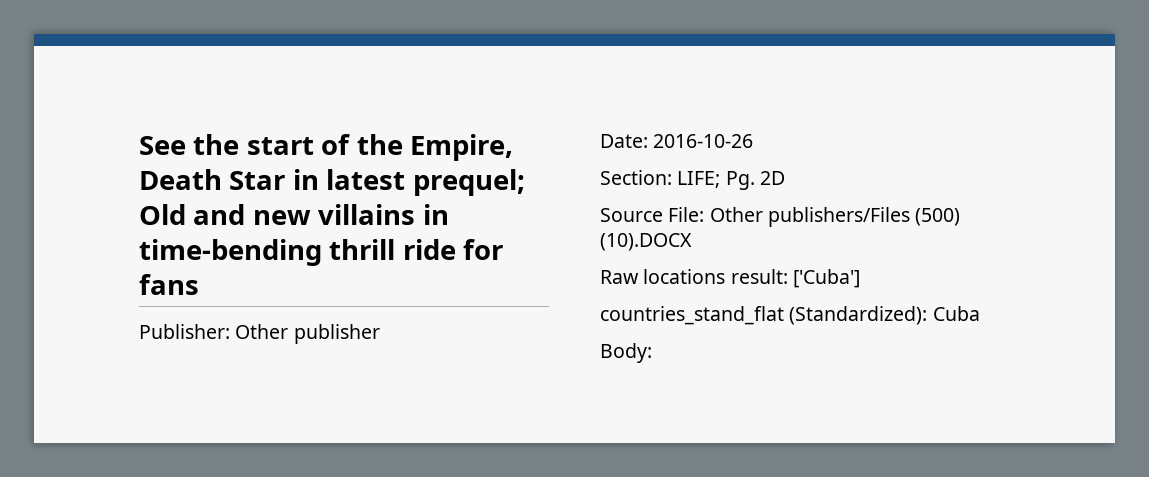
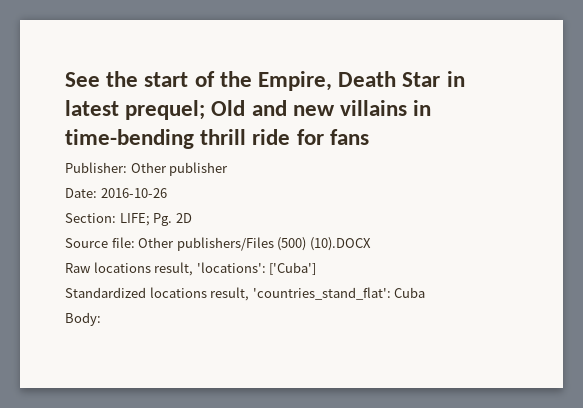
[668,207,705,222] File: -> [111,237,135,248] file:
[730,269,788,284] result: -> [154,262,266,276] result, 'locations':
[600,306,928,325] countries_stand_flat (Standardized): -> [65,287,391,301] Standardized locations result, 'countries_stand_flat':

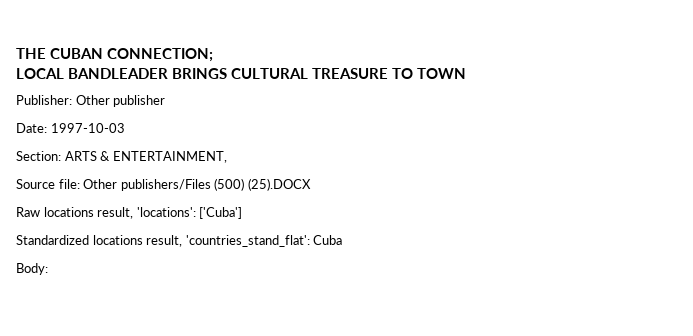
[65,71,465,91] [65,100,432,120] [65,129,369,149] See the start of the Empire, Death Star in latest prequel; Old and new villains in time-bending thrill ride for fans -> [16,48,214,62] [16,68,467,79] THE CUBAN CONNECTION; // LOCAL BANDLEADER BRINGS CULTURAL TREASURE TO TOWN
[100,188,167,198] 2016-10-26 -> [50,123,125,133] 1997-10-03
[119,213,192,226] LIFE; Pg. 2D -> [64,151,227,163] ARTS & ENTERTAINMENT,
[309,237,371,251] (10).DOCX -> [247,178,311,191] (25).DOCX

